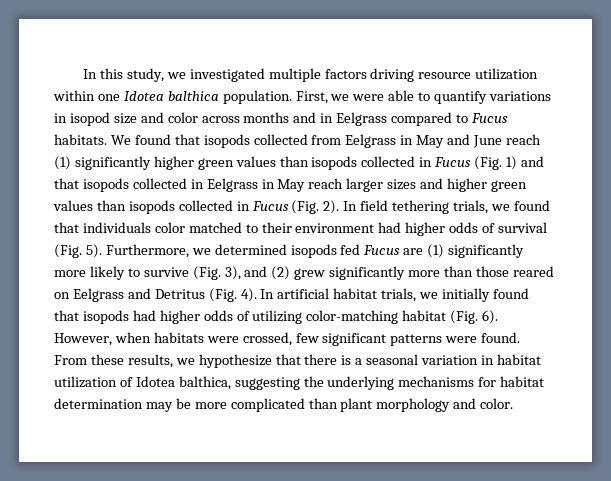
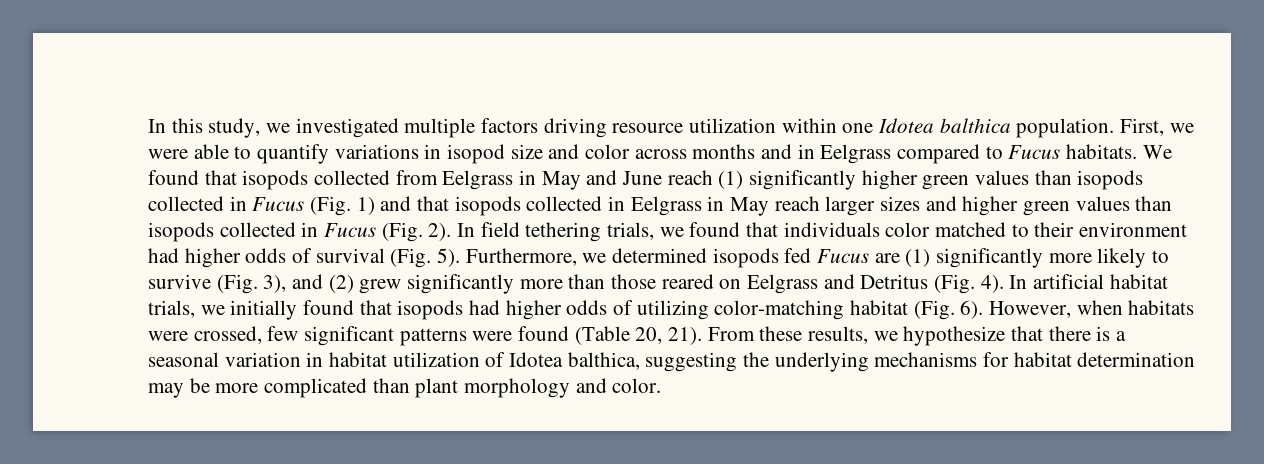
[481,332,521,343] found. -> [518,326,703,345] found (Table 20, 21).

